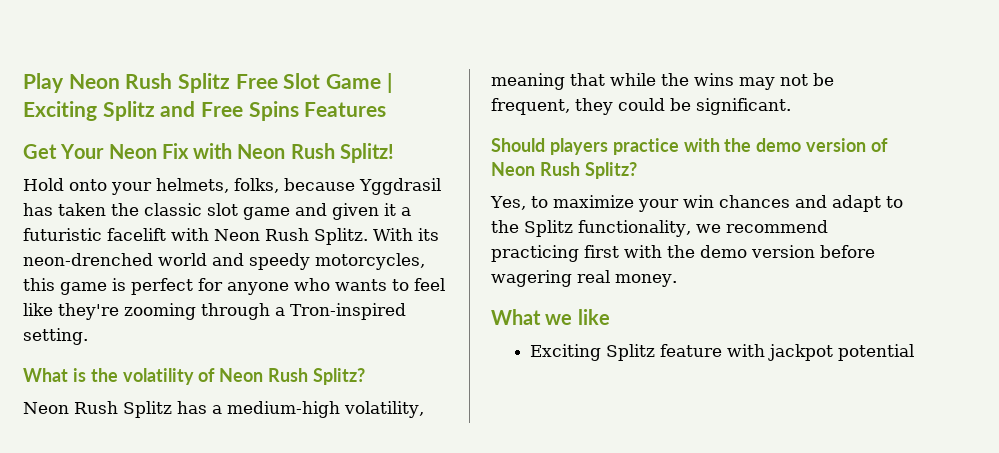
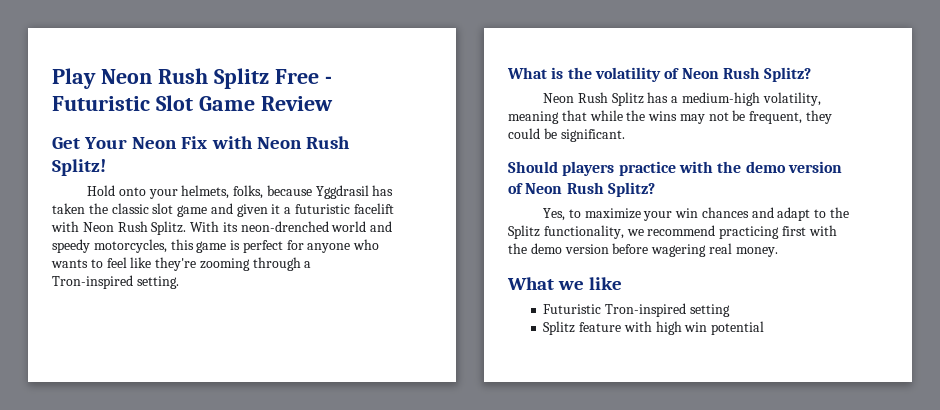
[283,73,392,93] [23,101,387,121] Slot Game | Exciting Splitz and Free Spins Features -> [324,76,332,84] [52,95,333,111] - Futuristic Slot Game Review
[529,344,601,361] Exciting -> [543,303,730,317] Futuristic Tron-inspired setting //
[767,344,833,361] jackpot -> [655,321,708,335] high win

